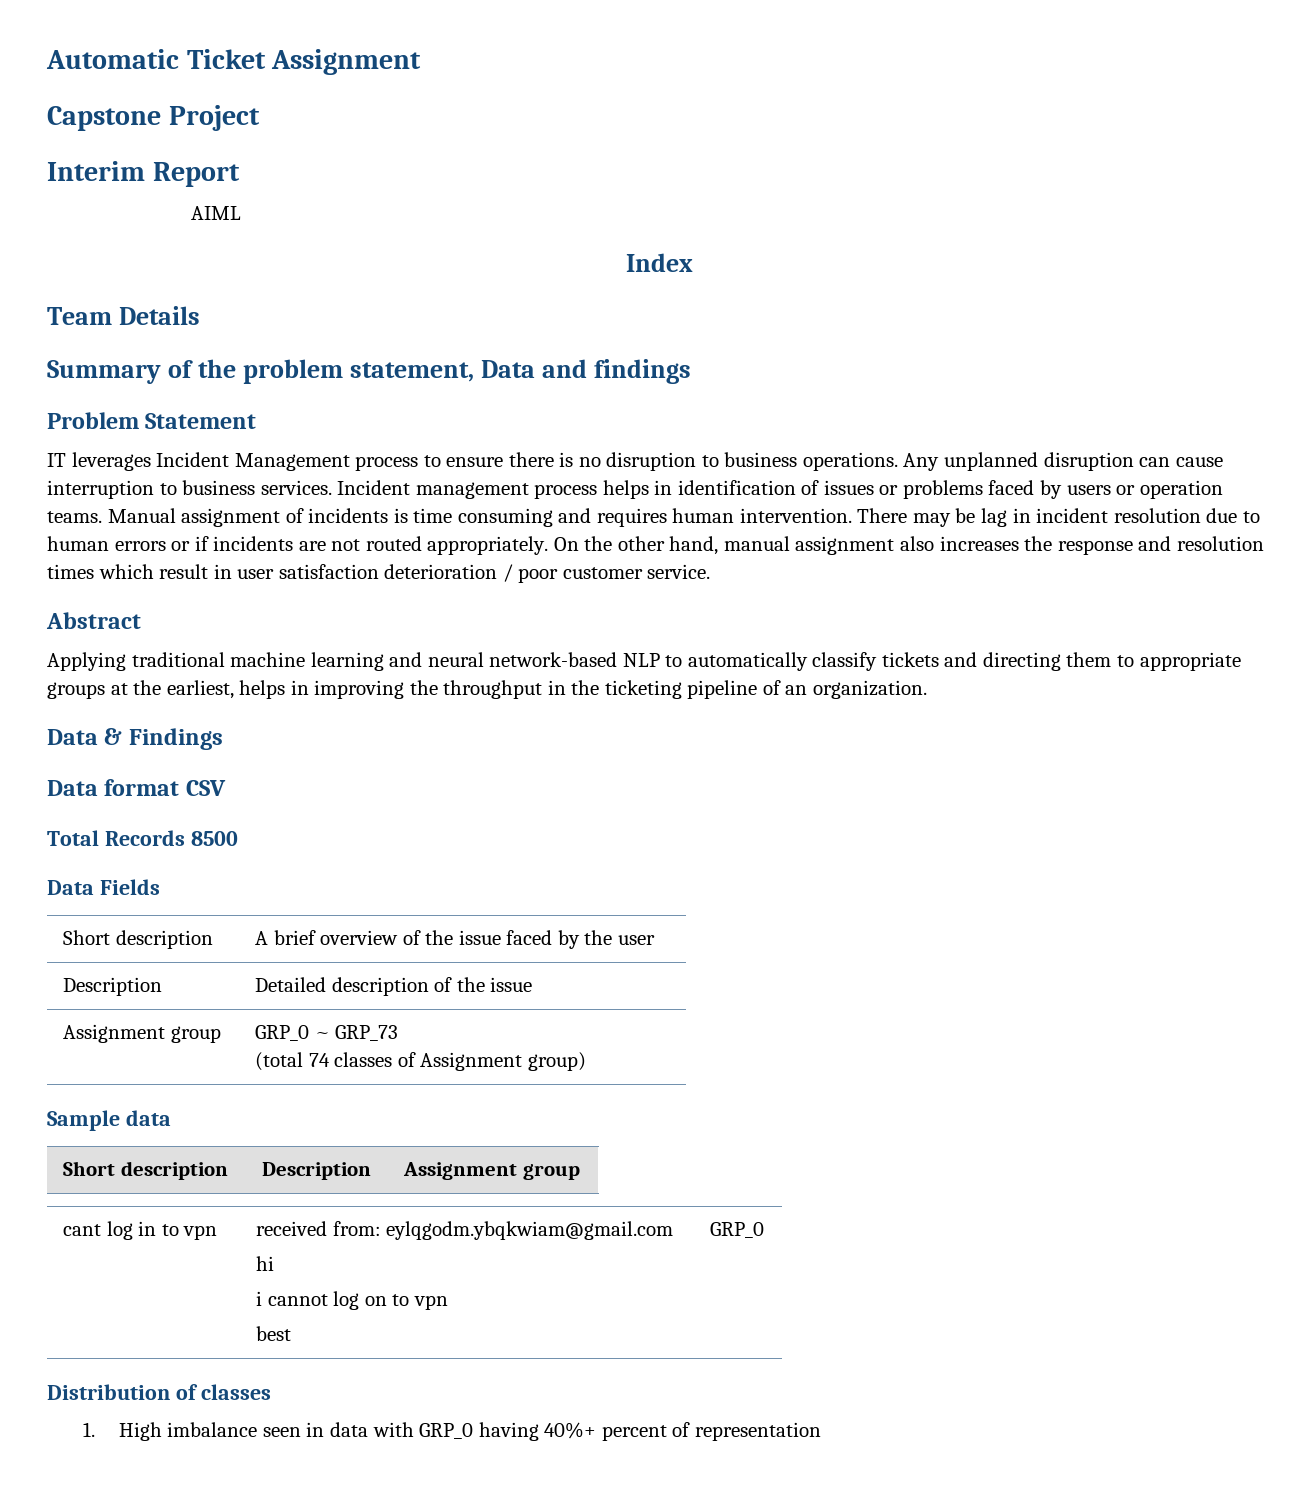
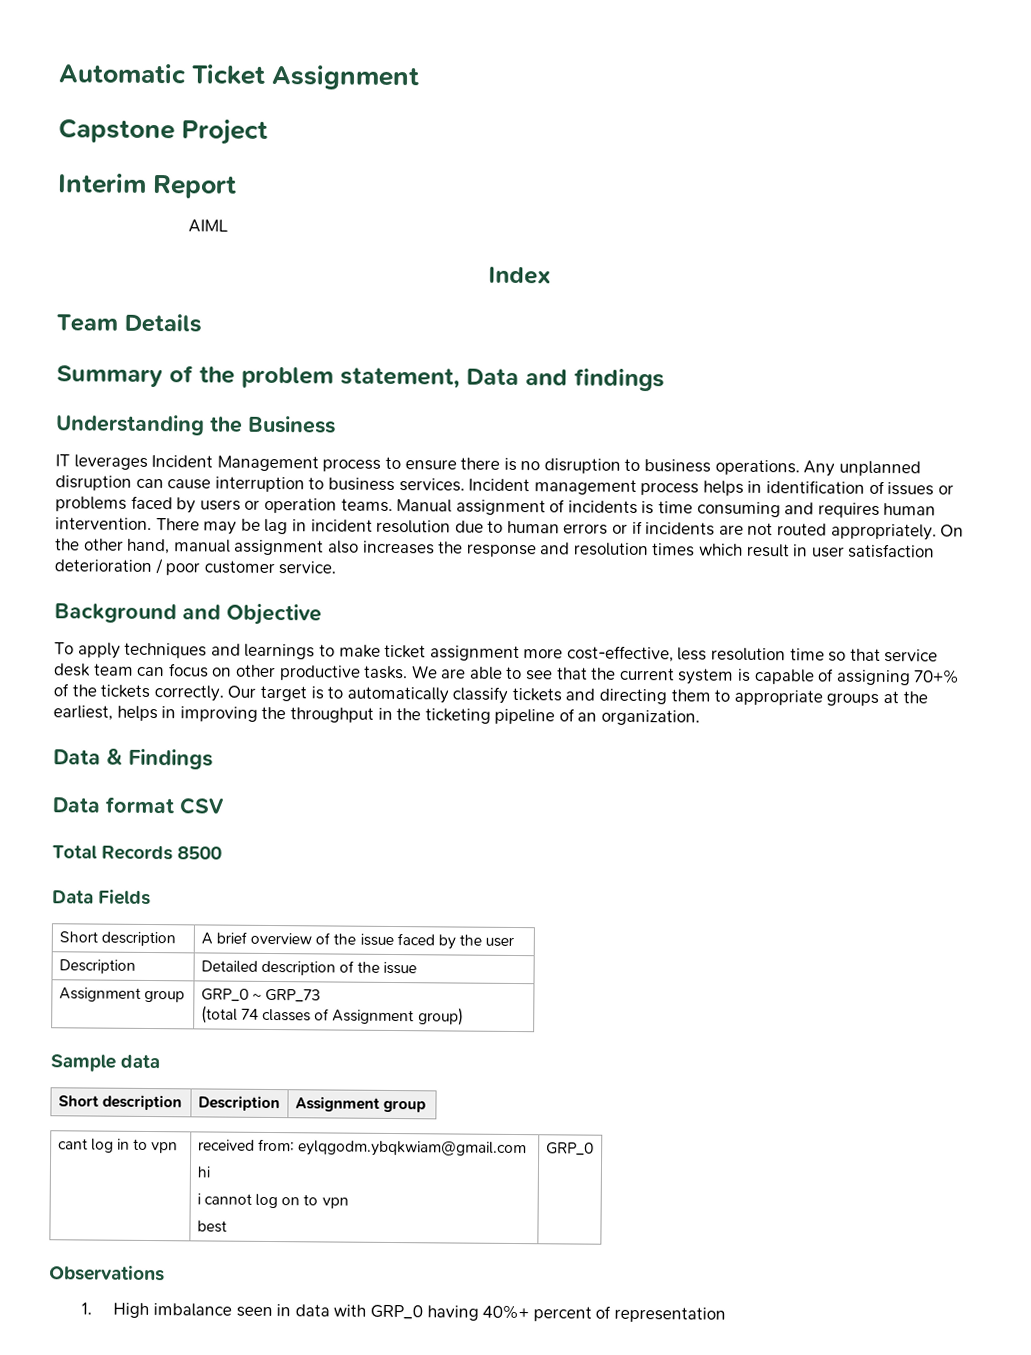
[47,412,257,429] Problem Statement -> [55,414,336,436] Understanding the Business
[46,612,141,629] [47,652,660,671] Abstract // Applying traditional machine learning and neural network-based NLP -> [54,603,322,626] [54,642,939,663] [53,663,961,686] [53,683,324,702] Background and Objective // To apply techniques and learnings to make ticket assignment more cost-effective, less resolution time so that service desk team can focus on other productive tasks. We are able to see that the current system is capable of assigning 70+% of the tickets correctly. Our target is
[47,1384,271,1400] Distribution of classes -> [49,1265,165,1282] Observations

